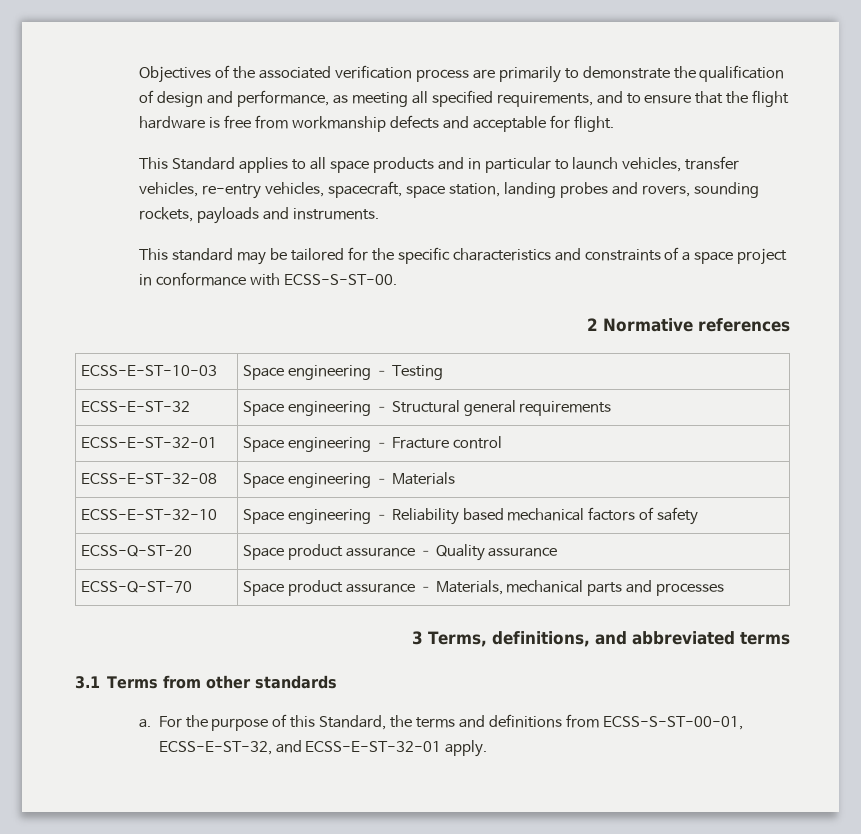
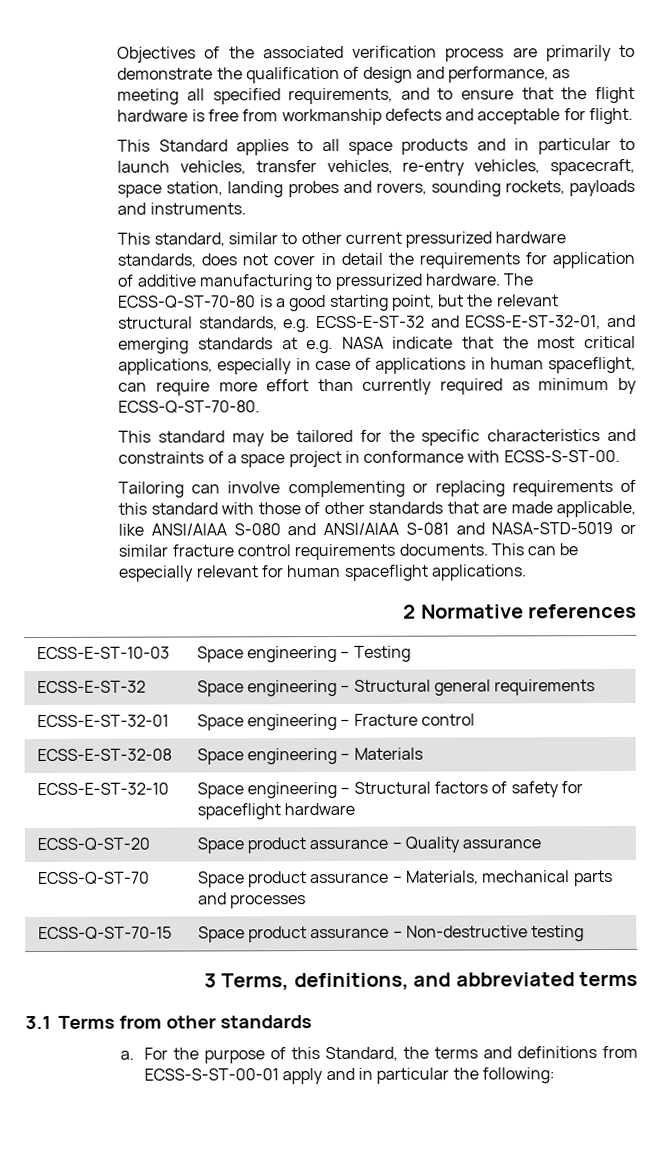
(380, 214) none -> [117,231,567,248] [117,251,635,269] [117,273,534,291] [118,294,559,312] [118,314,637,333] [118,335,636,354] [118,356,637,375] [118,377,638,396] [118,400,261,414] // This standard, similar to other current pressurized hardware standards, does not cover in detail the requirements for application of additive manufacturing to pressurized hardware. The ECSS-Q-ST-70-80 is a good starting point, but the relevant structural standards, e.g. ECSS-E-ST-32 and ECSS-E-ST-32-01, and emerging standards at e.g. NASA indicate that the most critical applications, especially in case of applications in human spaceflight, can require more effort than currently required as minimum by ECSS-Q-ST-70-80.
(398, 279) none -> [118,479,637,498] [118,500,637,518] [118,522,637,536] [118,543,579,561] [118,564,527,582] // Tailoring can involve complementing or replacing requirements of this standard with those of other standards that are made applicable, like ANSI/AIAA S-080 and ANSI/AIAA S-081 and NASA-STD-5019 or similar fracture control requirements documents. This can be especially relevant for human spaceflight applications.
[391,508,585,525] Reliability based mechanical -> [353,781,431,794] Structural
(699, 516) none -> [560,781,583,794] [196,802,355,820] for spaceflight hardware
(725, 589) none -> [37,926,172,941] [197,925,585,943] // ECSS-Q-ST-70-15 | Space product assurance – Non-destructive testing
[602,716,743,730] [158,740,488,757] ECSS-S-ST-00-01, ECSS-E-ST-32, and ECSS-E-ST-32-01 apply. -> [144,1067,555,1085] ECSS-S-ST-00-01 apply and in particular the following:

